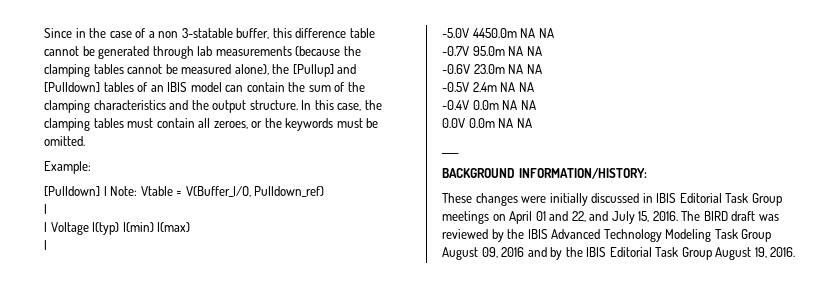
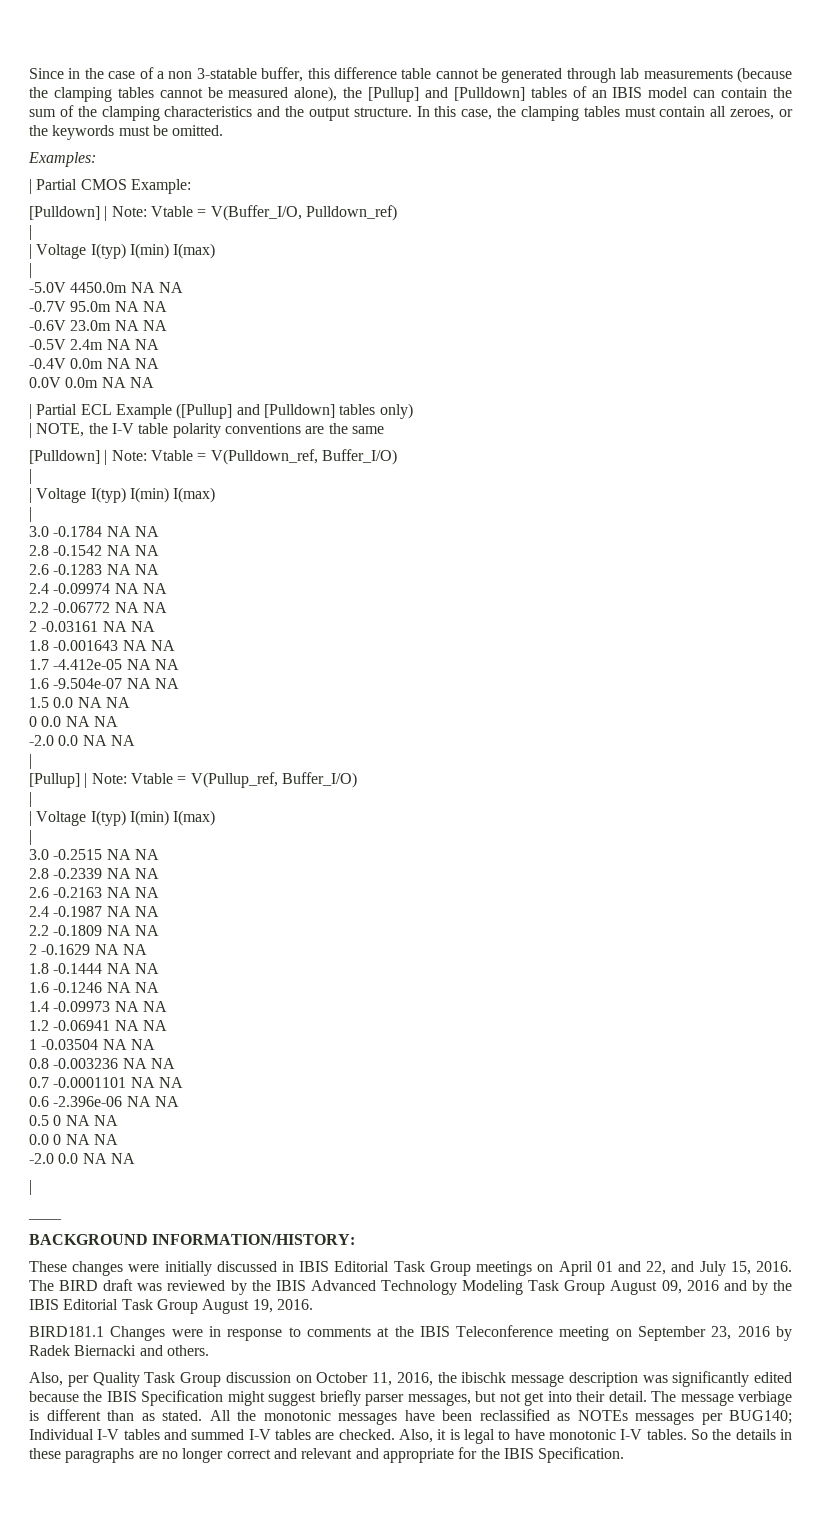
(85, 141) none -> [28,152,96,167] [29,179,127,194] Examples: // | Partial CMOS
(532, 123) none -> [29,403,413,419] [29,423,384,438] [29,449,397,465] [29,469,32,484] [29,487,216,503] [29,507,32,522] [29,526,159,537] [29,545,159,556] [29,564,159,575] [29,583,167,594] [29,602,167,613] [29,621,155,632] [29,640,175,651] [29,659,179,670] [29,678,179,689] [29,697,130,708] [29,716,118,727] [29,735,135,746] [29,754,32,769] [29,772,357,788] [29,792,32,807] [29,810,216,826] [29,830,32,845] [29,849,159,860] [29,868,159,879] [29,887,159,898] [29,906,159,917] [29,925,159,936] [29,944,147,955] [29,963,159,974] [29,982,159,993] [29,1001,167,1012] [29,1020,167,1031] [29,1039,155,1050] [29,1058,175,1069] [29,1077,183,1088] [29,1096,179,1107] [29,1115,118,1126] [29,1134,118,1145] [29,1153,135,1164] [29,1180,32,1195] // | Partial ECL Example ([Pullup] and [Pulldown] tables only) // | NOTE, the I-V table polarity conventions are the same // [Pulldown] | Note: Vtable = V(Pulldown_ref, Buffer_I/O) // | // | Voltage I(typ) I(min) I(max) // | // 3.0 -0.1784 NA NA // 2.8 -0.1542 NA NA // 2.6 -0.1283 NA NA // 2.4 -0.09974 NA NA // 2.2 -0.06772 NA NA // 2 -0.03161 NA NA // 1.8 -0.001643 NA NA // 1.7 -4.412e-05 NA NA // 1.6 -9.504e-07 NA NA // 1.5 0.0 NA NA // 0 0.0 NA NA // -2.0 0.0 NA NA // | // [Pullup] | Note: Vtable = V(Pullup_ref, Buffer_I/O) // | // | Voltage I(typ) I(min) I(max) // | // 3.0 -0.2515 NA NA // 2.8 -0.2339 NA NA // 2.6 -0.2163 NA NA // 2.4 -0.1987 NA NA // 2.2 -0.1809 NA NA // 2 -0.1629 NA NA // 1.8 -0.1444 NA NA // 1.6 -0.1246 NA NA // 1.4 -0.09973 NA NA // 1.2 -0.06941 NA NA // 1 -0.03504 NA NA // 0.8 -0.003236 NA NA // 0.7 -0.0001101 NA NA // 0.6 -2.396e-06 NA NA // 0.5 0 NA NA // 0.0 0 NA NA // -2.0 0.0 NA NA // |
(796, 252) none -> [29,1325,792,1341] [29,1345,209,1356] [29,1371,792,1387] [29,1390,793,1406] [29,1409,792,1425] [29,1429,793,1444] [29,1447,625,1463] // BIRD181.1 Changes were in response to comments at the IBIS Teleconference meeting on September 23, 2016 by Radek Biernacki and others. // Also, per Quality Task Group discussion on October 11, 2016, the ibischk message description was significantly edited because the IBIS Specification might suggest briefly parser messages, but not get into their detail. The message verbiage is different than as stated. All the monotonic messages have been reclassified as NOTEs messages per BUG140; Individual I-V tables and summed I-V tables are checked. Also, it is legal to have monotonic I-V tables. So the details in these paragraphs are no longer correct and relevant and appropriate for the IBIS Specification.

